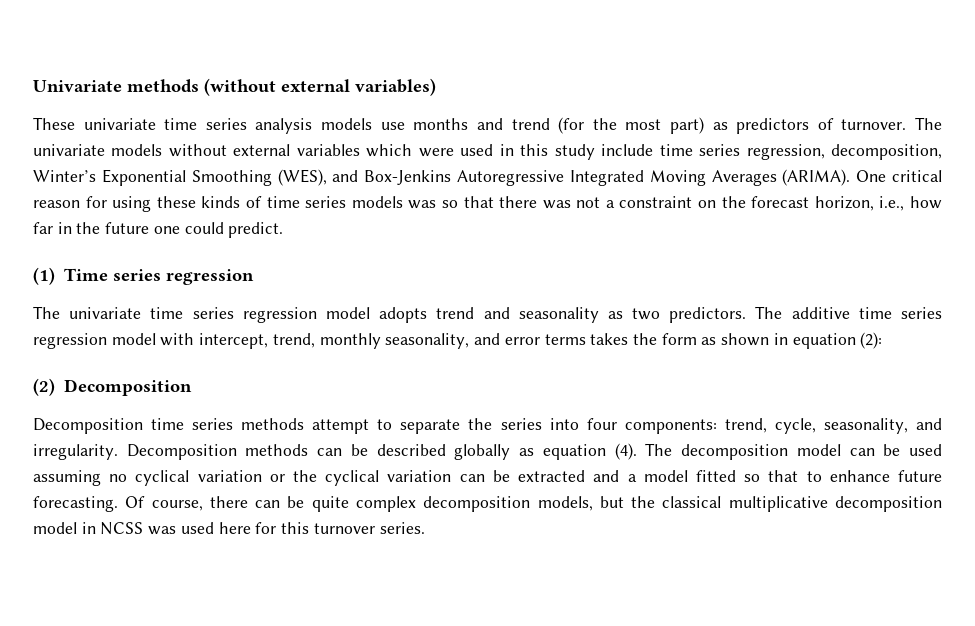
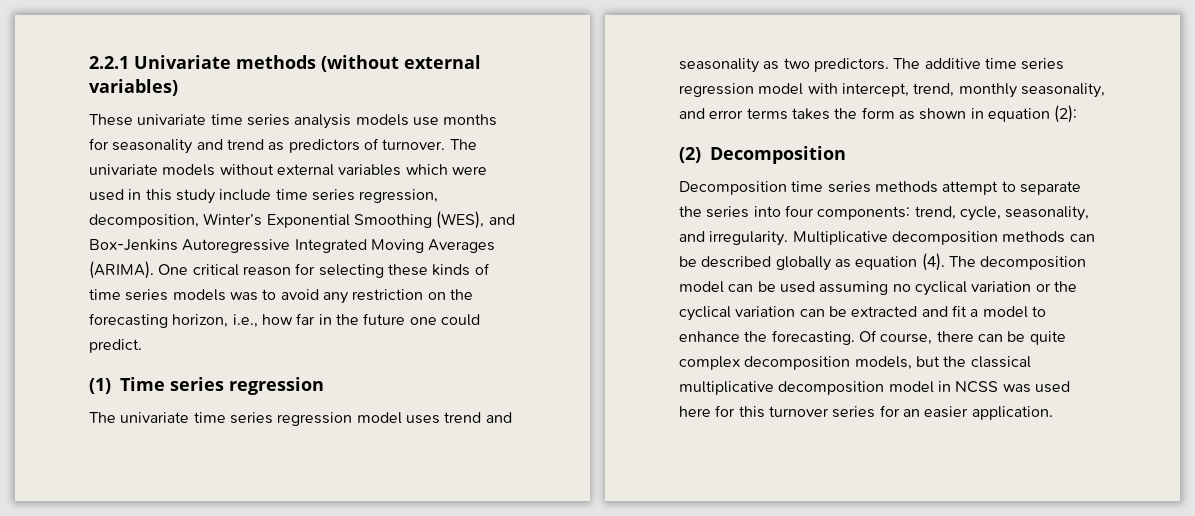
(33, 86) none -> [89,56,129,69] 2.2.1
[476,117,704,134] and trend (for the most part) -> [89,138,264,154] for seasonality and trend
[112,196,152,212] using -> [318,264,384,278] selecting
[441,196,693,209] so that there was not a constraint -> [262,289,424,304] to avoid any restriction
[751,196,810,208] forecast -> [89,313,168,328] forecasting
[379,307,428,323] adopts -> [405,415,440,424] uses
[126,444,237,460] Decomposition -> [792,231,998,245] Multiplicative decomposition
(620, 476) none -> [951,305,967,317] fit
[695,470,799,482] fitted so that -> (1028, 312) none
[898,470,943,482] future -> [744,331,768,342] the
[379,522,425,534] series. -> [832,405,1053,420] series for an easier application.

